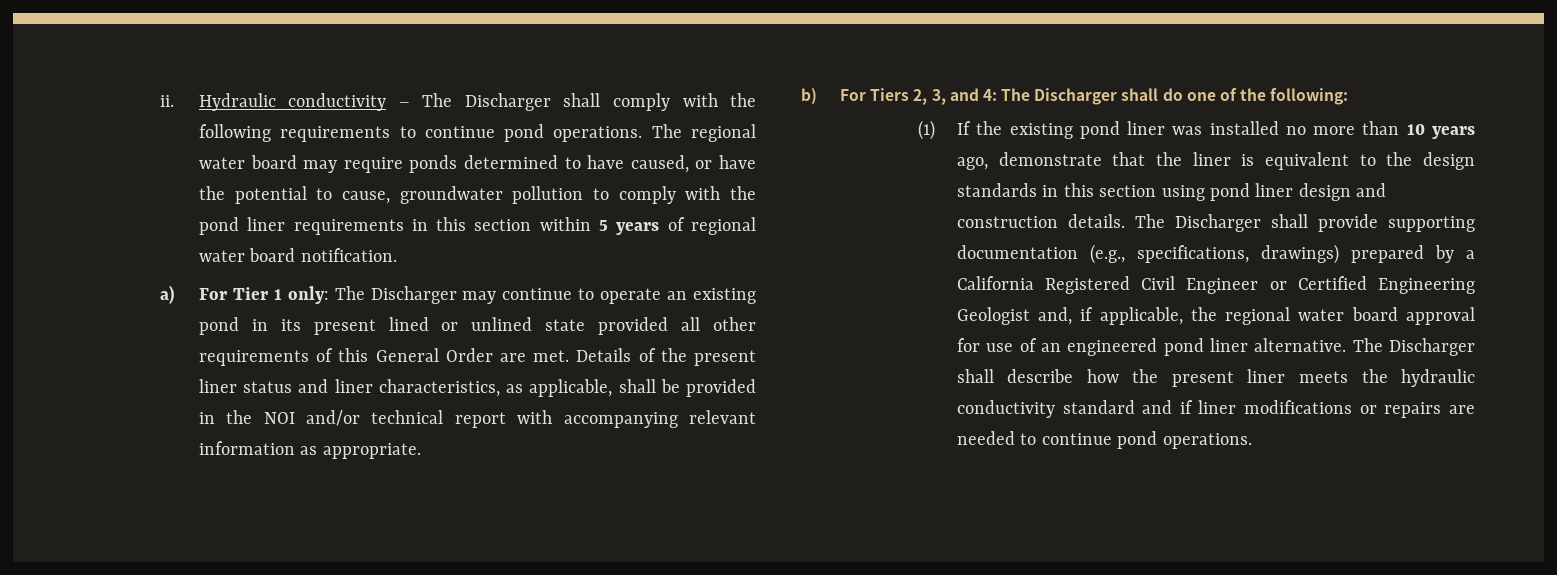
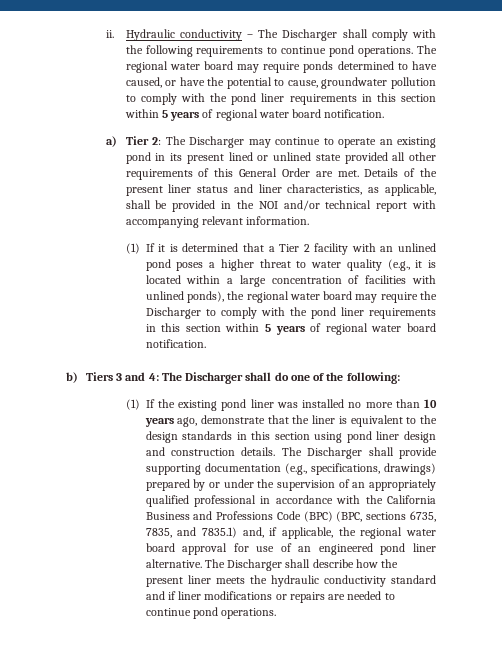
[198,286,329,304] For Tier 1 only: -> [125,136,162,145] Tier 2:
[198,441,421,459] [801,88,946,105] information as appropriate. // b) For Tiers 2, 3, -> [246,216,310,225] [125,243,436,255] [145,259,436,271] [145,275,436,287] [145,291,437,303] [145,307,436,319] [145,323,436,335] [145,339,206,348] [66,372,123,383] information. // (1) If it is determined that a Tier 2 facility with an unlined pond poses a higher threat to water quality (e.g., it is located within a large concentration of facilities with unlined ponds), the regional water board may require the Discharger to comply with the pond liner requirements in this section within 5 years of regional water board notification. // b) Tiers 3
[1466,250,1475,259] [956,276,1475,294] [956,307,1030,325] a California Registered Civil Engineer or Certified Engineering Geologist -> [208,479,436,491] [145,495,436,507] [145,511,436,522] [145,527,237,538] or under the supervision of an appropriately qualified professional in accordance with the California Business and Professions Code (BPC) (BPC, sections 6735, 7835, and 7835.1)

